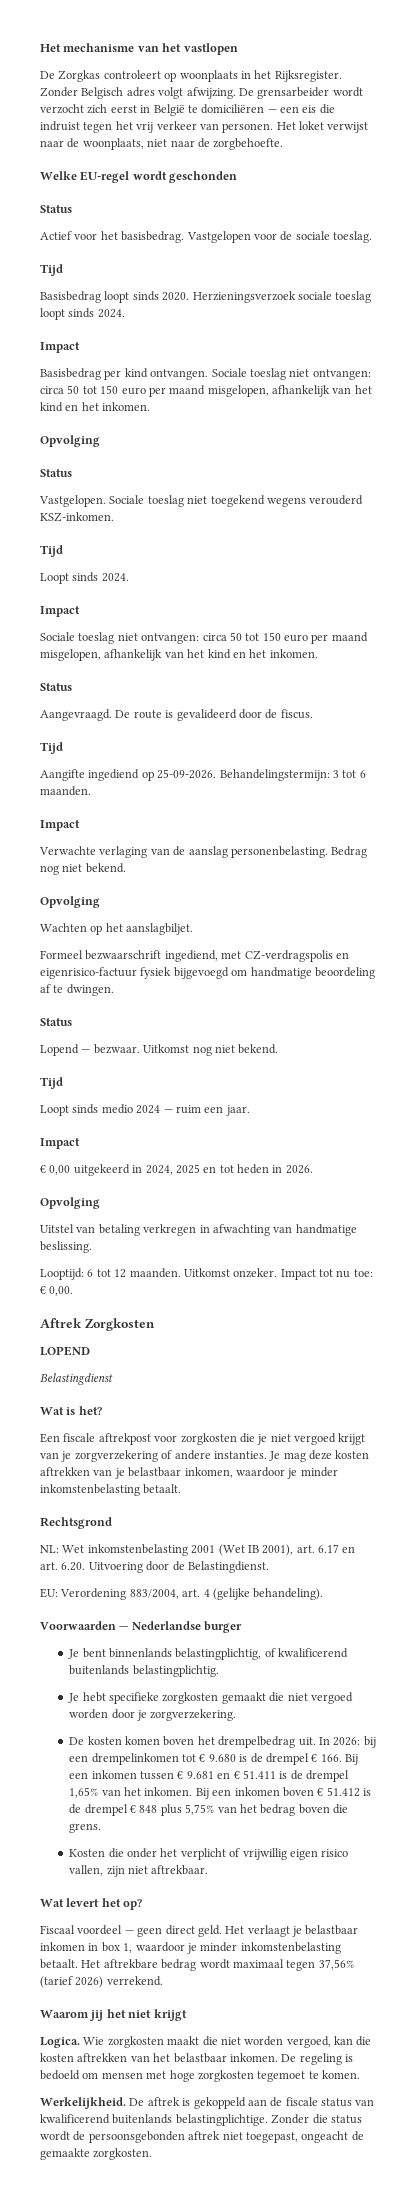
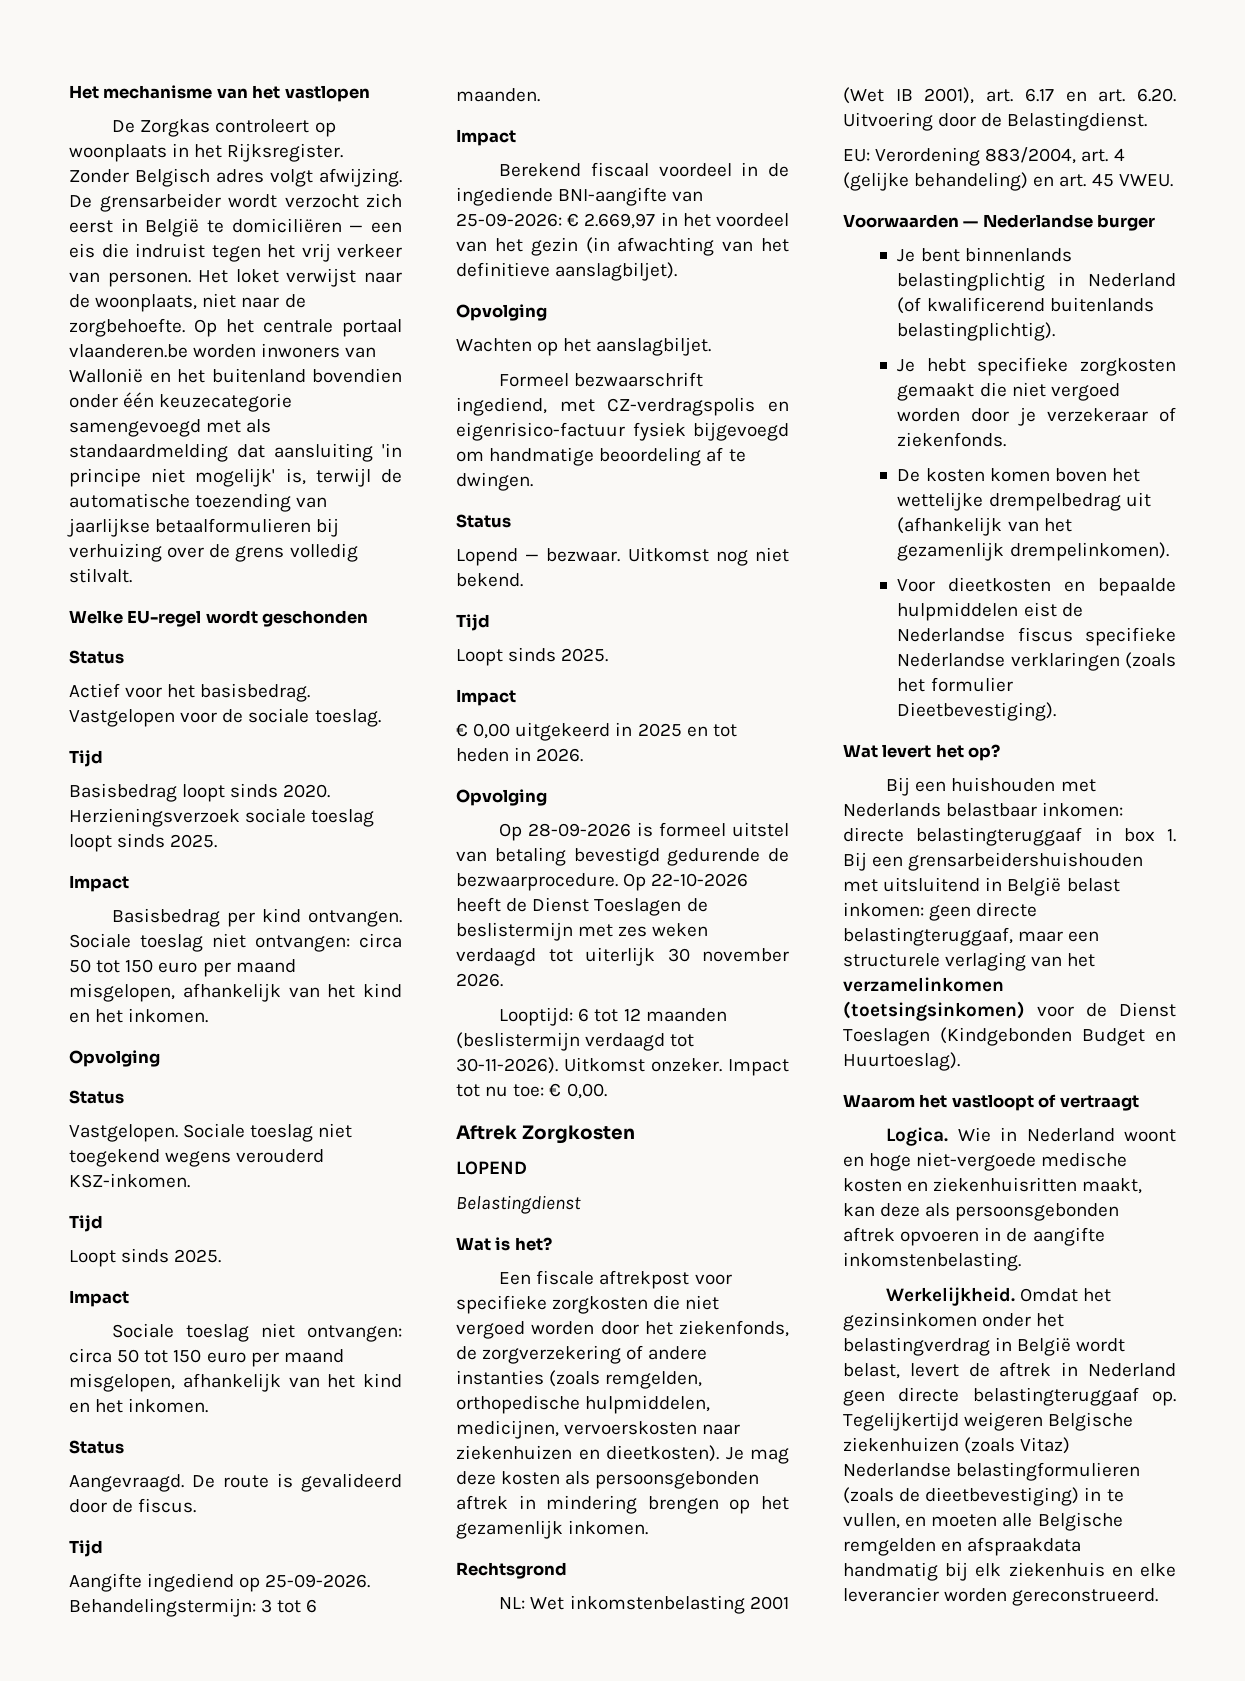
(284, 144) none -> [194,319,402,337] [69,343,377,358] [69,368,402,383] [69,392,293,412] [69,419,272,437] [69,443,402,462] [69,468,403,487] [69,493,328,512] [67,518,340,537] [69,543,358,562] [69,568,132,583] Op het centrale portaal vlaanderen.be worden inwoners van Wallonië en het buitenland bovendien onder één keuzecategorie samengevoegd met als standaardmelding dat aansluiting 'in principe niet mogelijk' is, terwijl de automatische toezending van jaarlijkse betaalformulieren bij verhuizing over de grens volledig stilvalt.
[97,309,125,318] 2024. -> [170,834,218,848] 2025.
[101,573,129,582] 2024. -> [174,1249,222,1263] 2025.
[39,846,368,858] [40,863,126,875] Verwachte verlaging van de aanslag personenbelasting. Bedrag nog niet bekend. -> [499,162,789,177] [456,187,704,206] [456,212,789,229] [456,237,789,256] [456,262,678,281] Berekend fiscaal voordeel in de ingediende BNI-aangifte van 25-09-2026: € 2.669,97 in het voordeel van het gezin (in afwachting van het definitieve aanslagbiljet).
[101,1104,250,1116] medio 2024 — ruim een jaar. -> [561,648,609,662] 2025.
[145,1165,173,1175] 2024, -> (633, 729) none
[40,1224,357,1236] [40,1241,92,1253] Uitstel van betaling verkregen in afwachting van handmatige beslissing. -> [499,822,789,841] [456,847,789,866] [456,873,749,891] [456,897,708,916] [456,922,709,941] [456,947,789,966] [456,973,503,987] Op 28-09-2026 is formeel uitstel van betaling bevestigd gedurende de bezwaarprocedure. Op 22-10-2026 heeft de Dienst Toeslagen de beslistermijn met zes weken verdaagd tot uiterlijk 30 november 2026.
[129,1268,181,1278] maanden. -> [645,1008,727,1022] [456,1032,695,1051] [456,1057,558,1074] maanden (beslistermijn verdaagd tot 30-11-2026).
(178, 1438) none -> [456,1295,547,1314] specifieke
[257,1433,366,1445] [40,1450,370,1462] [40,1467,338,1479] [40,1484,182,1496] je niet vergoed krijgt van je zorgverzekering of andere instanties. Je mag deze kosten aftrekken van je belastbaar inkomen, waardoor je minder inkomstenbelasting betaalt. -> [685,1295,720,1310] [456,1320,789,1339] [456,1345,708,1364] [456,1370,703,1389] [456,1395,711,1414] [456,1420,741,1439] [456,1445,789,1464] [456,1471,760,1489] [456,1495,789,1514] [456,1520,649,1539] niet vergoed worden door het ziekenfonds, de zorgverzekering of andere instanties (zoals remgelden, orthopedische hulpmiddelen, medicijnen, vervoerskosten naar ziekenhuizen en dieetkosten). Je mag deze kosten als persoonsgebonden aftrek in mindering brengen op het gezamenlijk inkomen.
[253,1588,324,1600] behandeling). -> [914,172,1173,191] behandeling) en art. 45 VWEU.
[175,1648,349,1660] [69,1665,219,1677] belastingplichtig, of kwalificerend buitenlands belastingplichtig. -> [897,272,1176,291] [897,297,1154,314] [897,322,1056,341] belastingplichtig in Nederland (of kwalificerend buitenlands belastingplichtig).
[150,1709,237,1721] zorgverzekering. -> [1047,407,1176,422] [897,432,1007,447] verzekeraar of ziekenfonds.
[218,1736,376,1748] [69,1753,359,1765] [69,1770,350,1782] [69,1787,372,1799] [69,1804,349,1816] [69,1823,102,1833] [69,1848,349,1860] [69,1865,209,1877] [40,1898,143,1910] [40,1925,359,1937] [40,1942,341,1954] [40,1959,354,1971] [40,1976,163,1988] [40,2009,187,2021] [40,2036,372,2048] [40,2053,353,2065] [40,2070,360,2082] [40,2097,375,2109] [40,2114,362,2126] [40,2131,364,2143] [40,2148,153,2160] drempelbedrag uit. In 2026: bij een drempelinkomen tot € 9.680 is de drempel € 166. Bij een inkomen tussen € 9.681 en € 51.411 is de drempel 1,65% van het inkomen. Bij een inkomen boven € 51.412 is de drempel € 848 plus 5,75% van het bedrag boven die grens. // Kosten die onder het verplicht of vrijwillig eigen risico vallen, zijn niet aftrekbaar. // Wat levert het op? // Fiscaal voordeel — geen direct geld. Het verlaagt je belastbaar inkomen in box 1, waardoor je minder inkomstenbelasting betaalt. Het aftrekbare bedrag wordt maximaal tegen 37,56% (tarief 2026) verrekend. // Waarom jij het niet krijgt // Logica. Wie zorgkosten maakt die niet worden vergoed, kan die kosten aftrekken van het belastbaar inkomen. De regeling is bedoeld om mensen met hoge zorgkosten tegemoet te komen. // Werkelijkheid. De aftrek is gekoppeld aan de fiscale status van kwalificerend buitenlands belastingplichtige. Zonder die status wordt de persoonsgebonden aftrek niet toegepast, ongeacht de gemaakte zorgkosten. -> [897,492,1151,511] [897,517,1072,536] [897,542,1169,561] [897,577,1176,596] [897,602,1083,621] [897,627,1176,646] [897,652,1176,671] [897,677,1013,692] [897,702,1057,721] [843,744,1001,761] [886,777,1096,796] [843,802,1124,817] [843,827,1176,846] [843,852,1144,871] [843,877,1120,896] [843,902,1038,921] [843,927,1100,946] [843,952,1096,971] [843,977,1004,992] [843,1001,1176,1021] [843,1027,1176,1046] [843,1052,960,1071] [843,1094,1139,1111] [886,1127,1176,1146] [843,1152,1128,1171] [843,1177,1143,1194] [843,1203,1120,1221] [843,1227,1105,1246] [843,1252,1021,1271] [886,1287,1112,1306] [843,1312,1065,1331] [843,1337,1126,1356] [843,1362,1176,1379] [843,1387,1176,1406] [843,1412,1134,1431] [843,1437,1071,1454] [843,1462,1141,1481] [843,1487,1124,1506] [843,1512,1123,1531] [843,1537,1082,1556] [843,1562,1176,1581] [843,1587,1159,1606] wettelijke drempelbedrag uit (afhankelijk van het gezamenlijk drempelinkomen). // Voor dieetkosten en bepaalde hulpmiddelen eist de Nederlandse fiscus specifieke Nederlandse verklaringen (zoals het formulier Dieetbevestiging). // Wat levert het op? // Bij een huishouden met Nederlands belastbaar inkomen: directe belastingteruggaaf in box 1. Bij een grensarbeidershuishouden met uitsluitend in België belast inkomen: geen directe belastingteruggaaf, maar een structurele verlaging van het verzamelinkomen (toetsingsinkomen) voor de Dienst Toeslagen (Kindgebonden Budget en Huurtoeslag). // Waarom het vastloopt of vertraagt // Logica. Wie in Nederland woont en hoge niet-vergoede medische kosten en ziekenhuisritten maakt, kan deze als persoonsgebonden aftrek opvoeren in de aangifte inkomstenbelasting. // Werkelijkheid. Omdat het gezinsinkomen onder het belastingverdrag in België wordt belast, levert de aftrek in Nederland geen directe belastingteruggaaf op. Tegelijkertijd weigeren Belgische ziekenhuizen (zoals Vitaz) Nederlandse belastingformulieren (zoals de dieetbevestiging) in te vullen, en moeten alle Belgische remgelden en afspraakdata handmatig bij elk ziekenhuis en elke leverancier worden gereconstrueerd.

